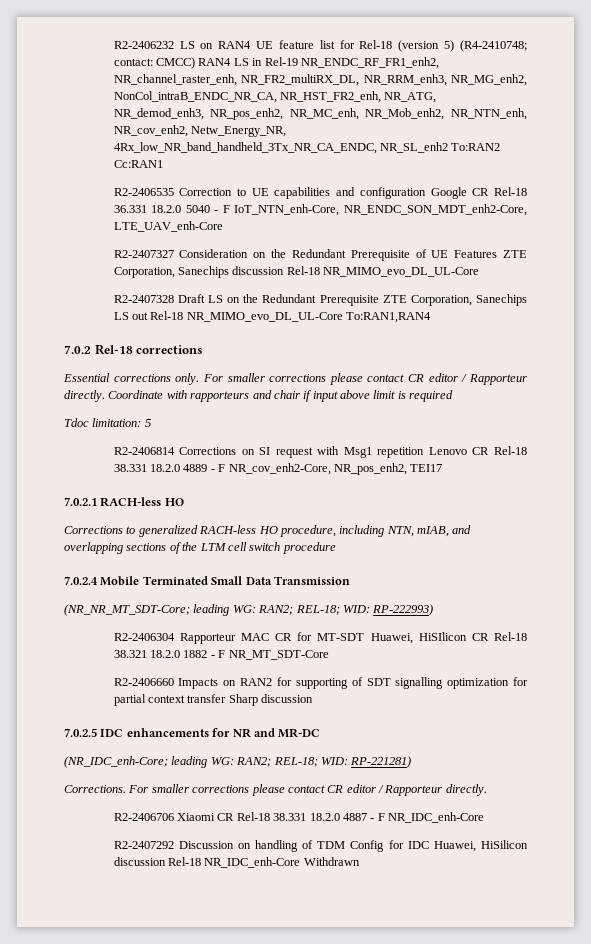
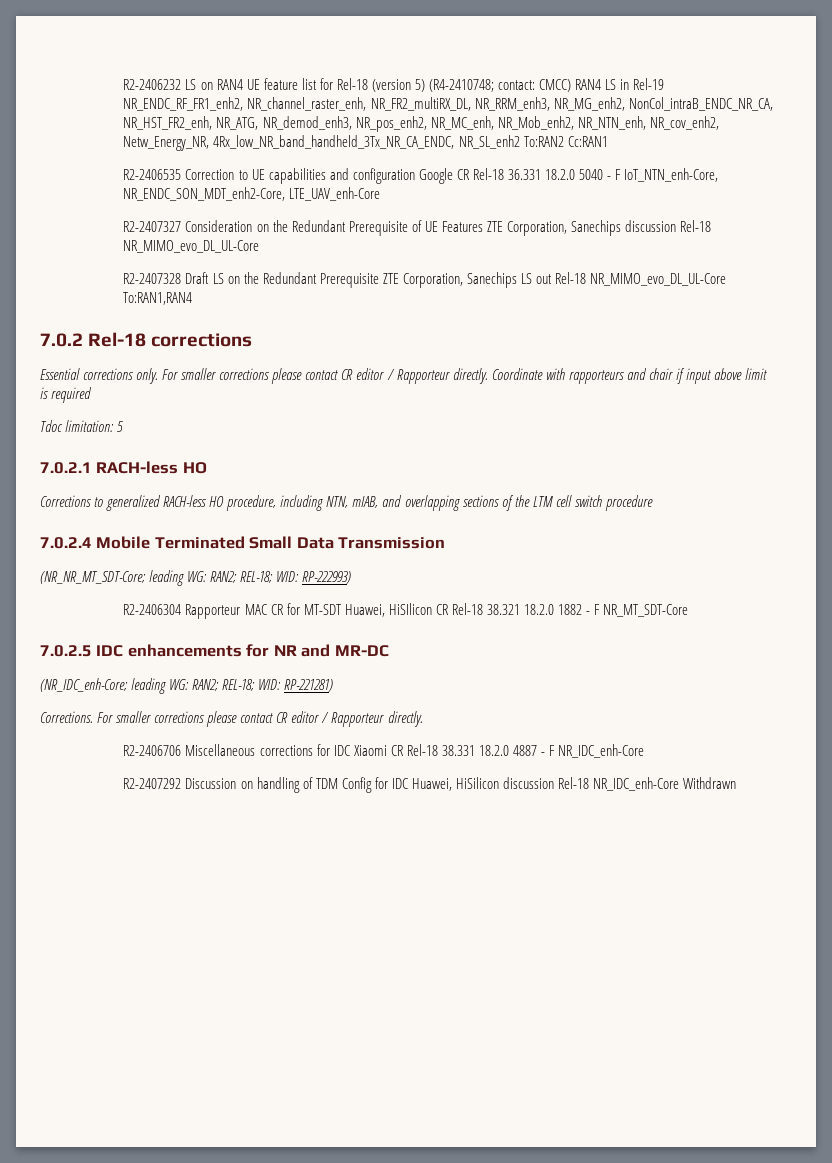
[113,446,527,458] [113,463,443,475] // R2-2406814 Corrections on SI request with Msg1 repetition Lenovo CR Rel-18 38.331 18.2.0 4889 - F NR_cov_enh2-Core, NR_pos_enh2, TEI17 -> (124, 426) none
[113,677,528,689] [113,694,314,706] // R2-2406660 Impacts on RAN2 for supporting of SDT signalling optimization for partial context transfer Sharp discussion -> (689, 610) none
(174, 817) none -> [185,744,350,756] Miscellaneous corrections for IDC

